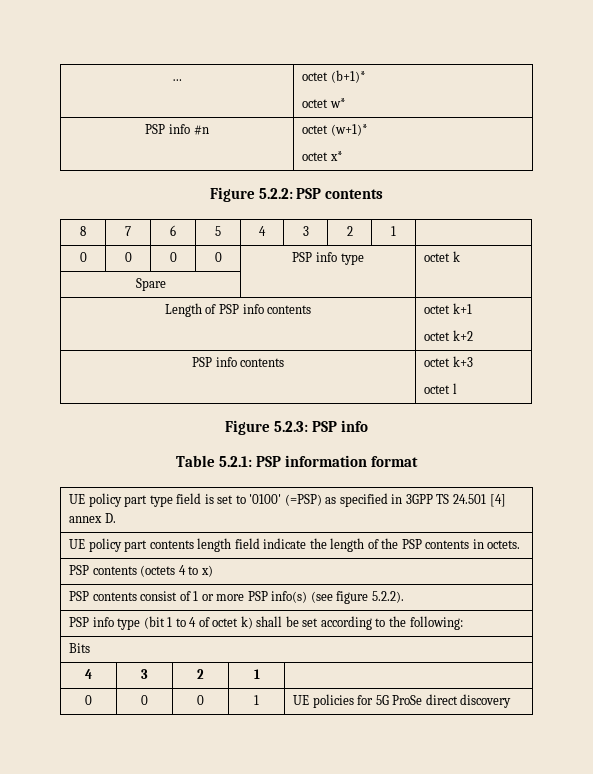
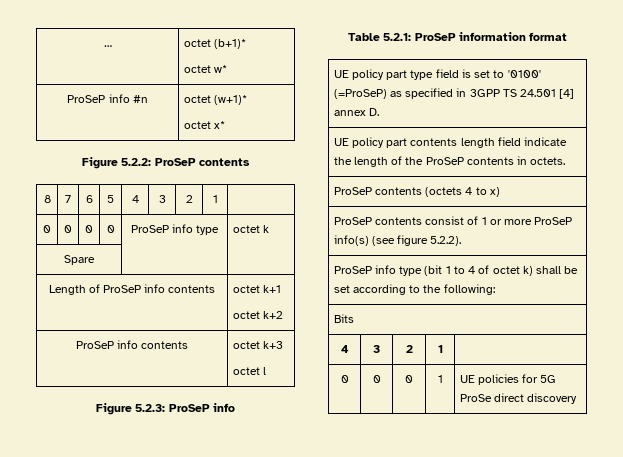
[145,124,166,134] PSP -> [67,95,106,103] ProSeP
[296,188,322,199] PSP -> [154,158,196,166] ProSeP
[292,252,313,262] PSP -> [130,225,169,233] ProSeP
[219,304,239,314] PSP -> [103,285,141,293] ProSeP
[191,357,212,367] PSP -> [75,341,114,349] ProSeP
[311,421,337,432] PSP -> [168,404,210,412] ProSeP
[256,456,281,467] PSP -> [414,33,456,41] ProSeP
[284,494,322,506] (=PSP) -> [333,89,387,99] (=ProSeP)
[401,539,422,549] PSP -> [425,157,464,165] ProSeP
[69,565,90,575] PSP -> [333,187,372,195] ProSeP
[69,591,90,601] PSP -> [333,217,372,225] ProSeP
[247,591,268,601] PSP -> [534,217,573,225] ProSeP
[69,617,90,627] PSP -> [333,266,372,274] ProSeP

